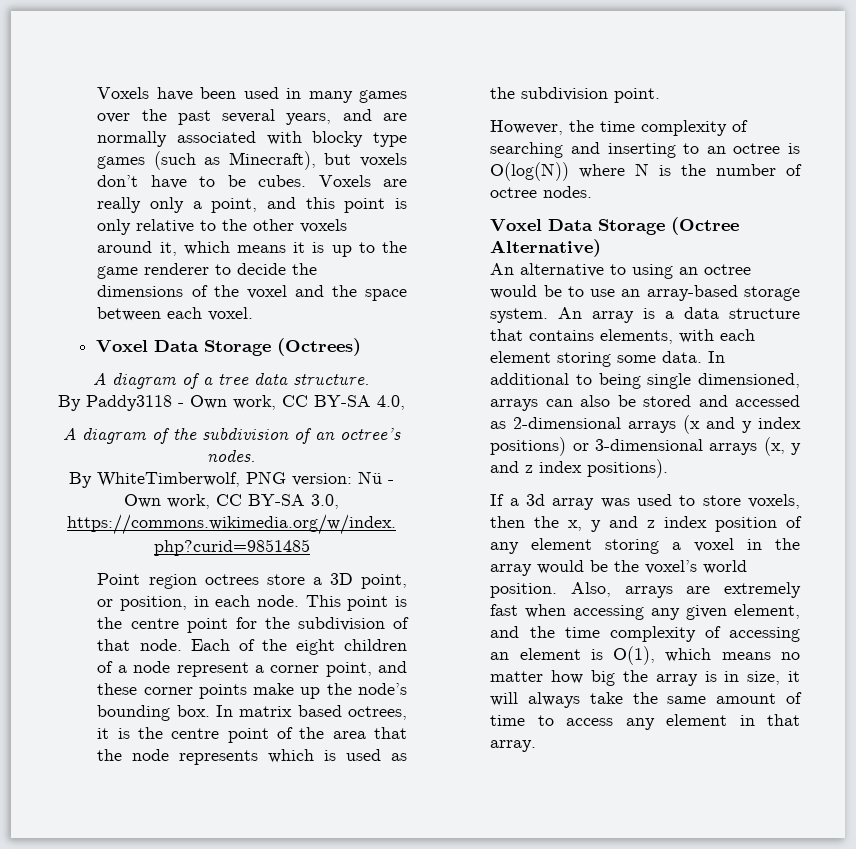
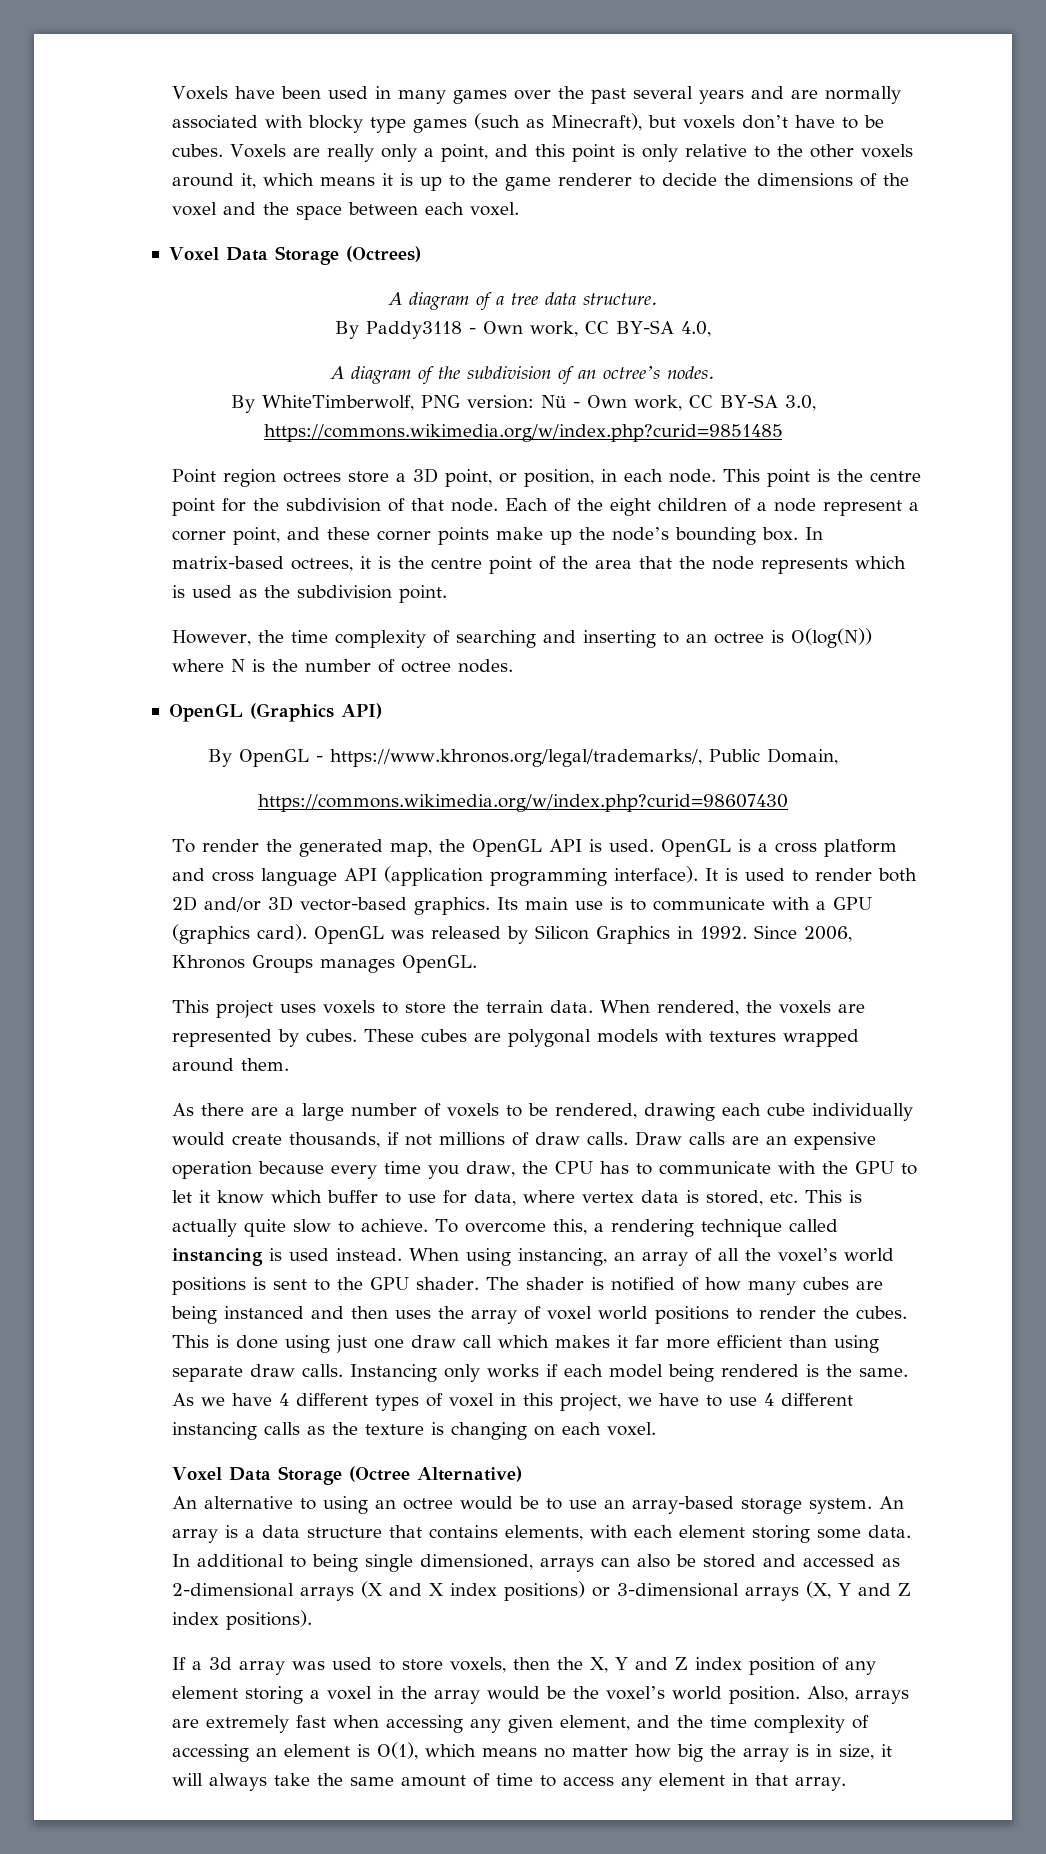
[286,113,332,125] years, -> [698,90,744,104] years
[239,705,342,717] matrix based -> [171,556,284,569] matrix-based
(593, 192) none -> [169,703,383,722] [208,748,838,767] [258,794,788,812] [171,839,897,857] [171,866,917,886] [171,896,872,915] [171,924,852,944] [171,955,477,973] [171,1000,865,1018] [171,1029,859,1047] [171,1058,289,1072] [171,1103,913,1121] [171,1131,876,1150] [171,1161,917,1179] [171,1190,862,1206] [171,1219,838,1237] [171,1248,894,1266] [171,1277,883,1295] [170,1306,907,1324] [171,1335,879,1353] [171,1364,908,1382] [171,1393,853,1411] [171,1422,656,1440] // OpenGL (Graphics API) // By OpenGL - https://www.khronos.org/legal/trademarks/, Public Domain, // https://commons.wikimedia.org/w/index.php?curid=98607430 // To render the generated map, the OpenGL API is used. OpenGL is a cross platform and cross language API (application programming interface). It is used to render both 2D and/or 3D vector-based graphics. Its main use is to communicate with a GPU (graphics card). OpenGL was released by Silicon Graphics in 1992. Since 2006, Khronos Groups manages OpenGL. // This project uses voxels to store the terrain data. When rendered, the voxels are represented by cubes. These cubes are polygonal models with textures wrapped around them. // As there are a large number of voxels to be rendered, drawing each cube individually would create thousands, if not millions of draw calls. Draw calls are an expensive operation because every time you draw, the CPU has to communicate with the GPU to let it know which buffer to use for data, where vertex data is stored, etc. This is actually quite slow to achieve. To overcome this, a rendering technique called instancing is used instead. When using instancing, an array of all the voxel’s world positions is sent to the GPU shader. The shader is notified of how many cubes are being instanced and then uses the array of voxel world positions to render the cubes. This is done using just one draw call which makes it far more efficient than using separate draw calls. Instancing only works if each model being rendered is the same. As we have 4 different types of voxel in this project, we have to use 4 different instancing calls as the texture is changing on each voxel.
[683,415,753,434] (x and y -> [360,1581,444,1598] (X and X
[763,437,801,456] [490,461,534,473] (x, y and z -> [805,1581,911,1599] (X, Y and Z
[568,516,656,532] x, y and z -> [589,1657,688,1673] X, Y and Z

